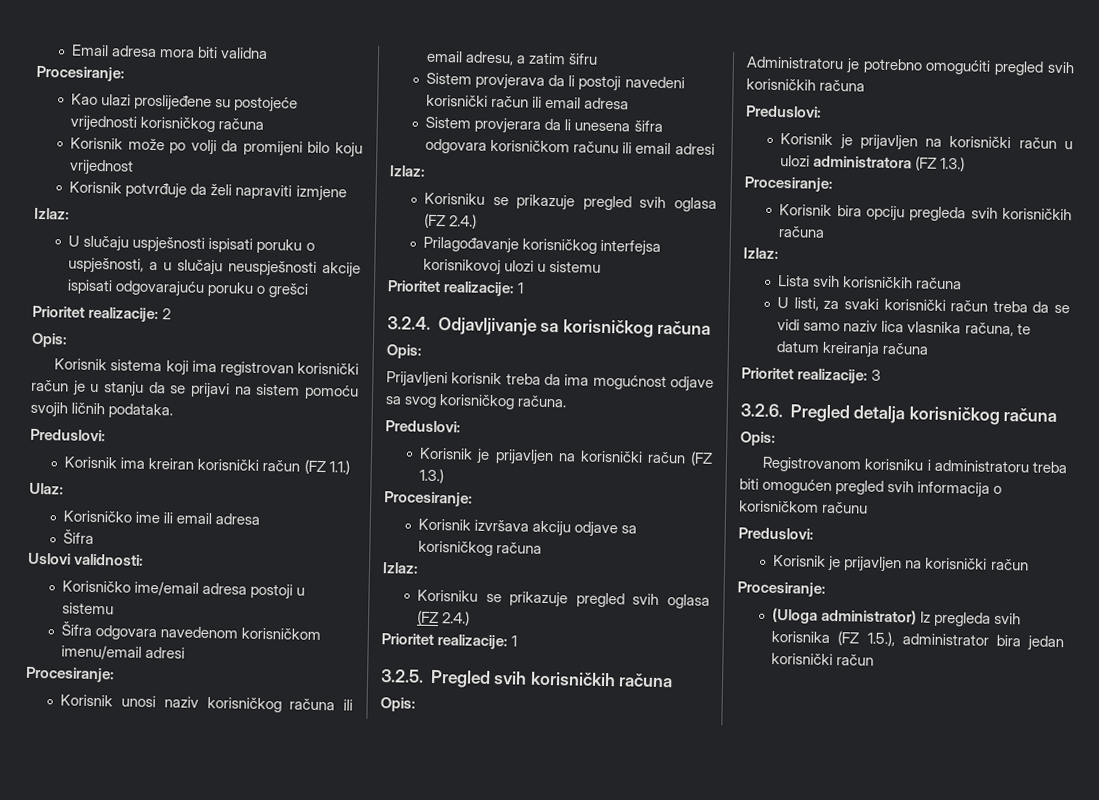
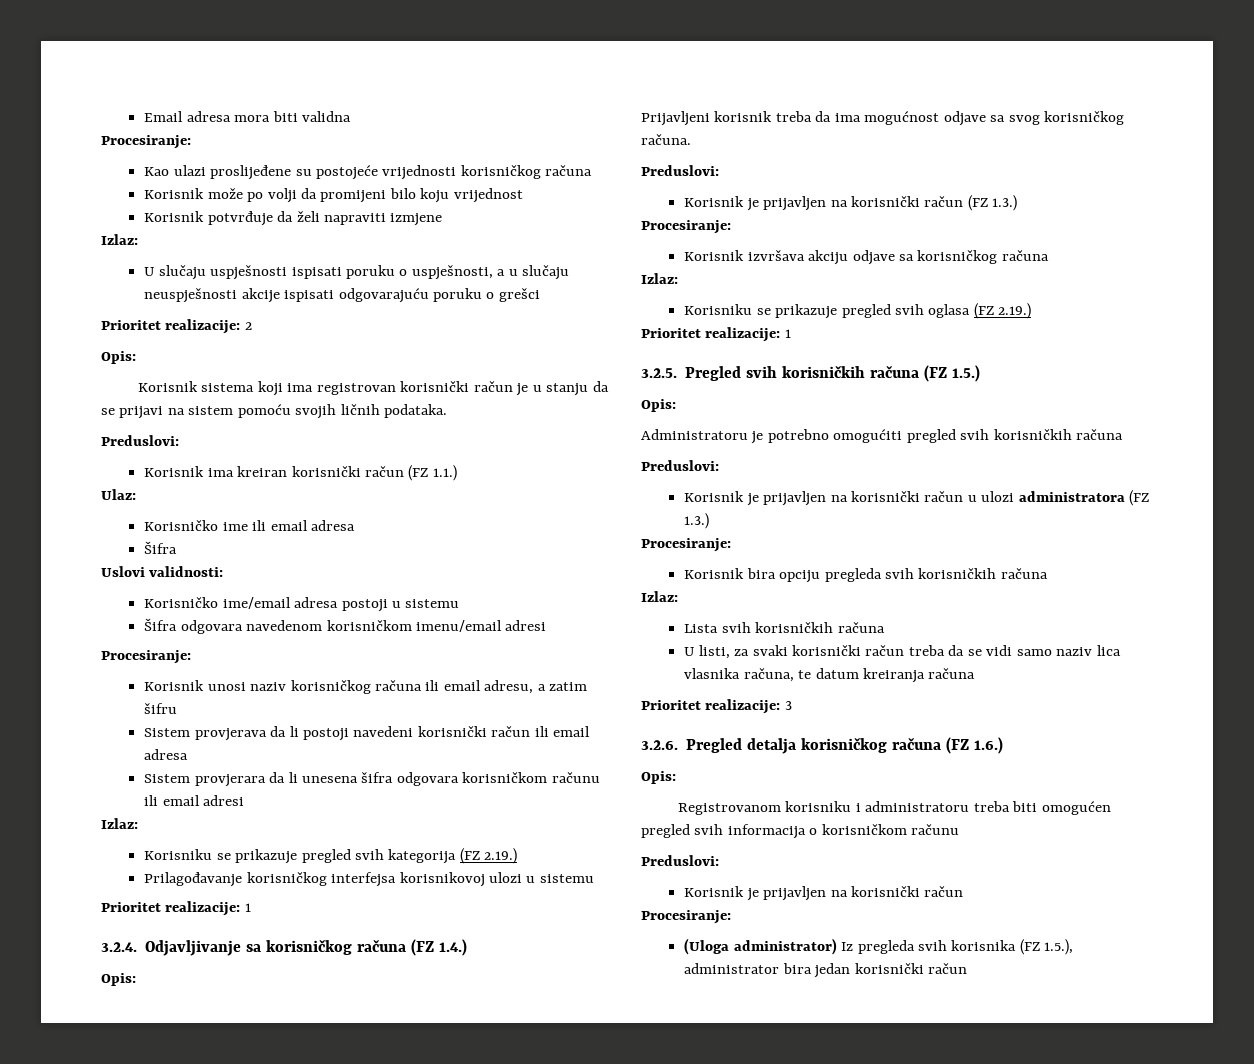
[674,197,717,212] [424,213,478,229] oglasa (FZ 2.4.) -> [388,848,518,864] kategorija (FZ 2.19.)
(712, 327) none -> [410,939,467,956] (FZ 1.4.)
[442,611,471,626] 2.4.) -> [998,303,1032,319] 2.19.)
(674, 680) none -> [923,365,980,382] (FZ 1.5.)
(1058, 415) none -> [945,737,1003,754] (FZ 1.6.)

